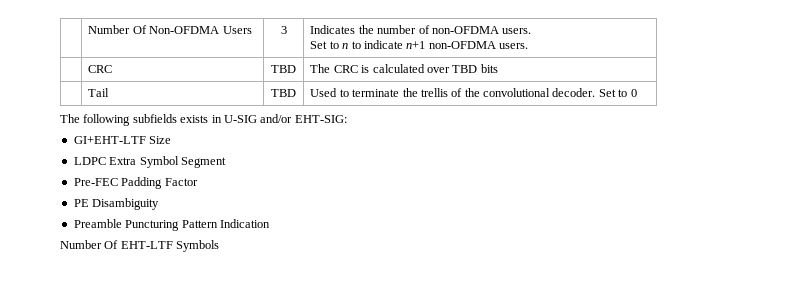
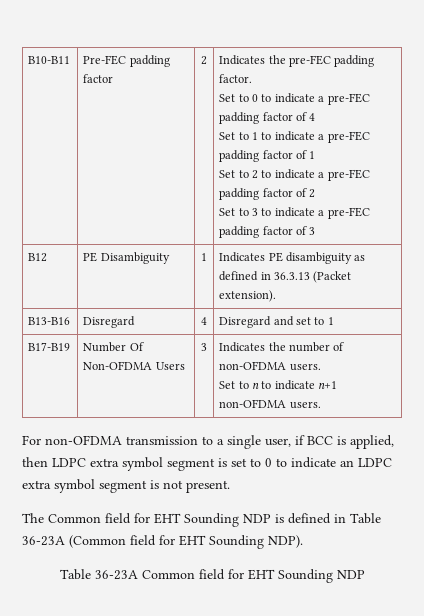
(88, 29) none -> [28,56,71,64] [83,55,170,67] [83,74,114,83] [201,56,207,65] [219,55,375,67] [219,74,253,83] [219,93,370,105] [219,112,316,124] [219,131,370,143] [219,150,316,162] [219,169,370,181] [219,188,316,200] [219,207,370,219] [219,226,316,238] [28,253,48,262] [83,252,170,264] [201,253,207,261] [219,252,366,264] [219,271,352,283] [219,290,277,302] [28,317,71,325] [83,316,136,328] [201,317,207,325] [219,316,334,328] [28,342,71,351] B10-B11 | Pre-FEC padding factor | 2 | Indicates the pre-FEC padding factor. // Set to 0 to indicate a pre-FEC padding factor of 4 // Set to 1 to indicate a pre-FEC padding factor of 1 // Set to 2 to indicate a pre-FEC padding factor of 2 // Set to 3 to indicate a pre-FEC padding factor of 3 // B12 | PE Disambiguity | 1 | Indicates PE disambiguity as defined in 36.3.13 (Packet extension). // B13-B16 | Disregard | 4 | Disregard and set to 1 // B17-B19
[88,65,113,73] [271,65,296,73] [310,64,498,73] [88,88,110,97] [271,89,296,97] [310,88,637,97] [60,114,347,126] [73,136,172,144] [73,156,226,168] [73,177,198,189] [73,198,160,210] [73,219,270,231] [60,240,220,252] // | CRC | TBD | The CRC is calculated over TBD bits // | Tail | TBD | Used to terminate the trellis of the convolutional decoder. Set to 0 // The following subfields exists in U-SIG and/or EHT-SIG: // GI+EHT-LTF Size // LDPC Extra Symbol Segment // Pre-FEC Padding Factor // PE Disambiguity // Preamble Puncturing Pattern Indication // Number Of EHT-LTF Symbols -> [22,435,394,449] [22,457,392,471] [22,479,230,493] [22,513,381,527] [22,535,303,549] [59,569,365,583] // For non-OFDMA transmission to a single user, if BCC is applied, then LDPC extra symbol segment is set to 0 to indicate an LDPC extra symbol segment is not present. // The Common field for EHT Sounding NDP is defined in Table 36-23A (Common field for EHT Sounding NDP). // Table 36-23A Common field for EHT Sounding NDP

